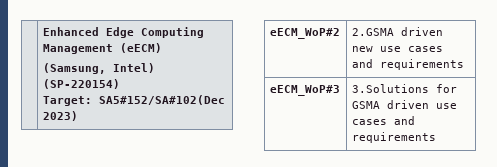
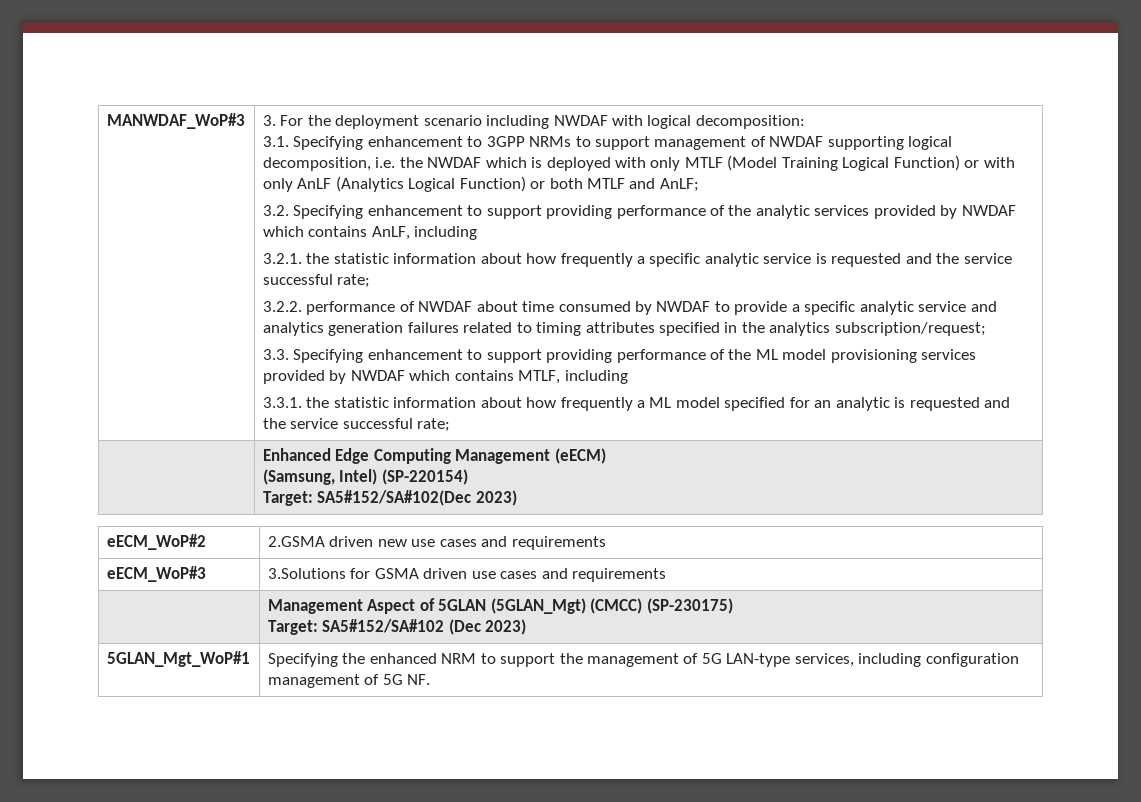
(42, 31) none -> [106,113,245,129] [262,115,805,129] [262,136,953,150] [262,155,1015,171] [262,176,699,192] [262,205,1016,219] [262,226,478,240] [262,253,1012,267] [262,274,371,288] [262,301,997,315] [262,322,986,336] [262,349,977,363] [262,370,628,384] [262,397,1011,411] [262,418,451,432] MANWDAF_WoP#3 | 3. For the deployment scenario including NWDAF with logical decomposition: // 3.1. Specifying enhancement to 3GPP NRMs to support management of NWDAF supporting logical decomposition, i.e. the NWDAF which is deployed with only MTLF (Model Training Logical Function) or with only AnLF (Analytics Logical Function) or both MTLF and AnLF; // 3.2. Specifying enhancement to support providing performance of the analytic services provided by NWDAF which contains AnLF, including // 3.2.1. the statistic information about how frequently a specific analytic service is requested and the service successful rate; // 3.2.2. performance of NWDAF about time consumed by NWDAF to provide a specific analytic service and analytics generation failures related to timing attributes specified in the analytics subscription/request; // 3.3. Specifying enhancement to support providing performance of the ML model provisioning services provided by NWDAF which contains MTLF, including // 3.3.1. the statistic information about how frequently a ML model specified for an analytic is requested and the service successful rate; //
(436, 137) none -> [267,598,733,614] [267,619,527,635] [106,651,250,667] [267,653,1019,667] [267,674,431,688] // | Management Aspect of 5GLAN (5GLAN_Mgt) (CMCC) (SP-230175) // Target: SA5#152/SA#102 (Dec 2023) // 5GLAN_Mgt_WoP#1 | Specifying the enhanced NRM to support the management of 5G LAN-type services, including configuration management of 5G NF.

